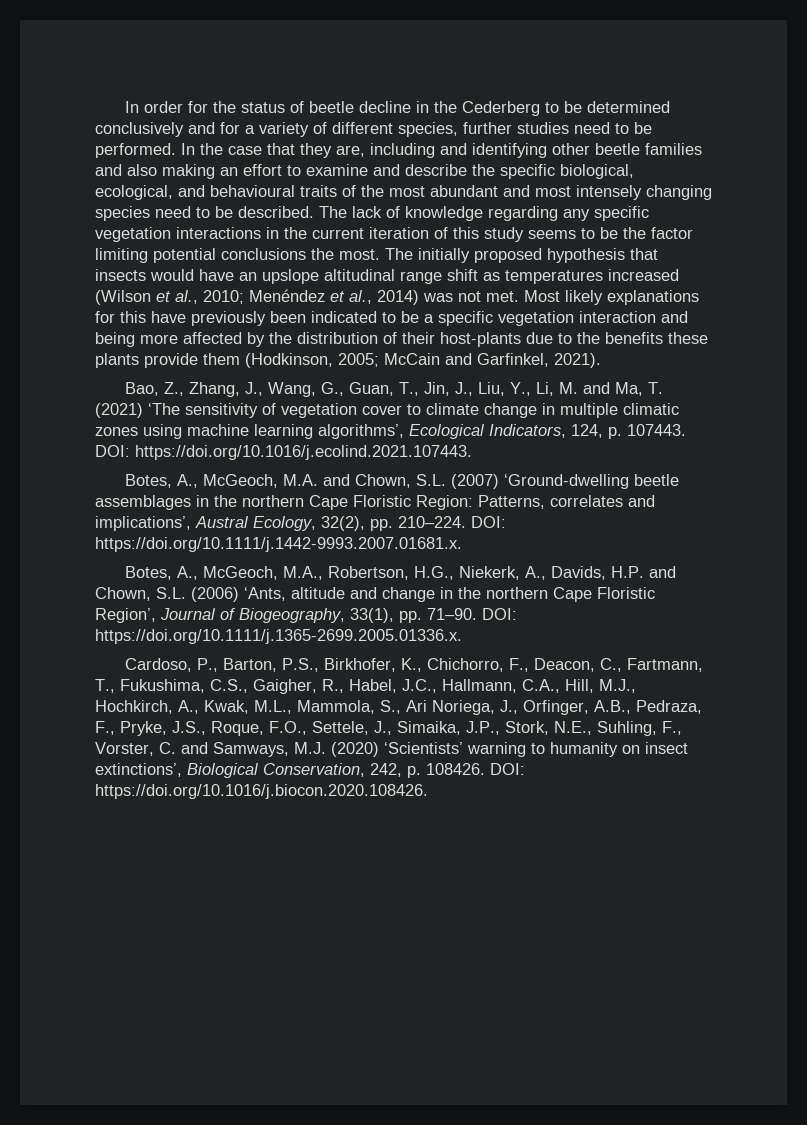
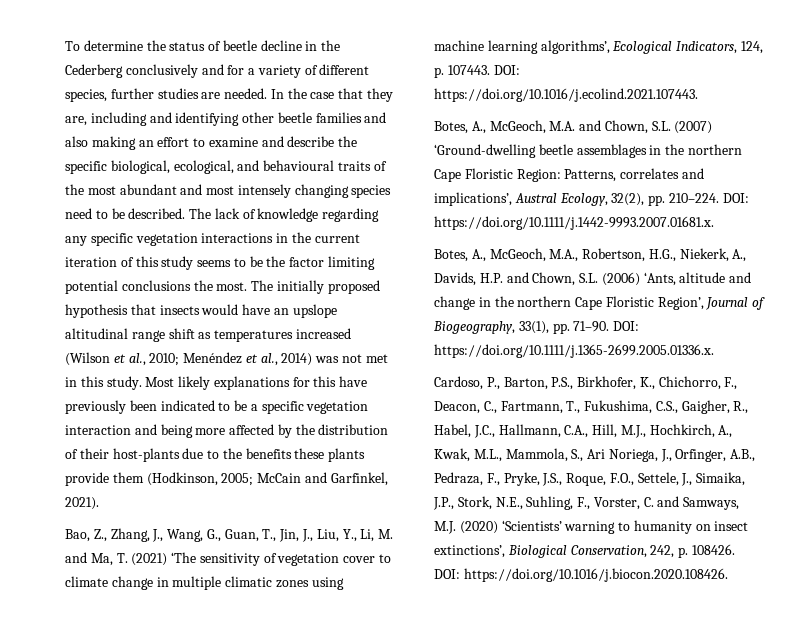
[124,101,208,113] In order for -> [65,40,143,51] To determine
[544,101,670,113] to be determined -> (123, 71) none
[574,122,652,134] [95,143,176,158] need to be performed. -> [201,88,268,99] are needed.
[486,291,519,302] met. -> [365,354,388,363] [65,376,142,390] met in this study.

